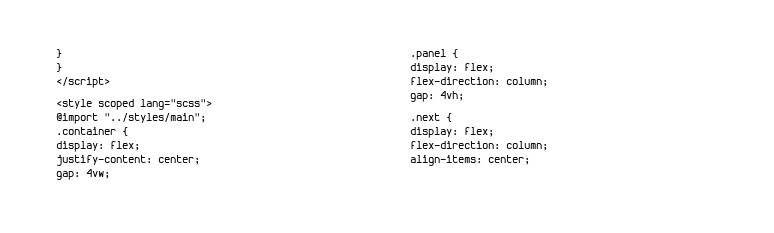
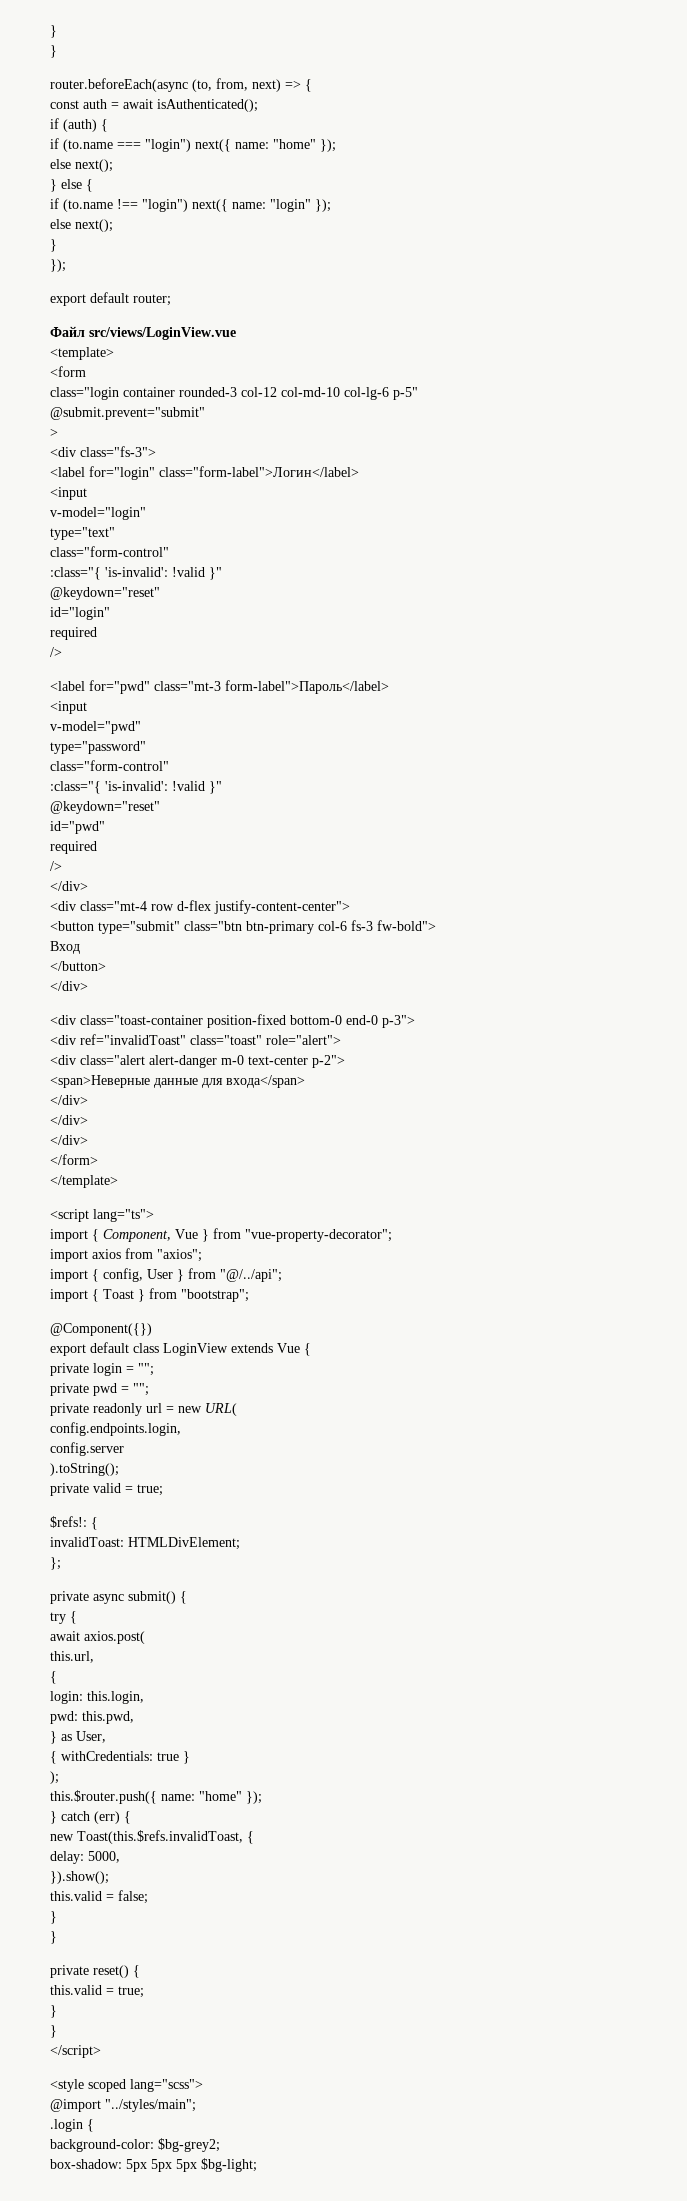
[56,49,62,58] [56,63,62,72] } // } -> [50,25,57,38] [50,45,57,58] [50,78,312,92] [50,99,258,112] [50,118,108,132] [50,138,336,152] [50,159,113,172] [50,179,93,192] [50,198,331,212] [50,219,113,232] [50,239,57,252] [50,259,66,272] [50,292,171,306] [50,326,236,340] [50,347,114,360] [50,366,86,377] [50,387,418,400] [50,407,205,420] [50,428,58,437] [50,446,156,457] [50,466,359,480] [50,487,87,500] [50,507,146,520] [50,527,115,540] [50,546,169,557] [50,567,222,580] [50,587,160,600] [50,607,110,620] [50,627,97,640] [50,647,62,657] [50,680,389,694] [50,701,87,714] [50,721,141,734] [50,741,146,754] [50,760,169,771] [50,781,222,794] [50,801,160,814] [50,821,105,834] [50,841,97,854] [50,861,62,871] [50,881,88,891] [50,900,350,914] [50,920,436,934] [50,941,80,954] [50,961,106,971] [50,981,88,991] [50,1014,415,1028] [50,1034,341,1045] [50,1055,345,1068] [50,1075,305,1088] [50,1095,88,1105] [50,1115,88,1125] [50,1135,88,1145] [50,1154,98,1165] [50,1175,118,1188] [50,1209,154,1222] [50,1228,392,1242] [50,1248,202,1262] [50,1268,282,1282] [50,1288,249,1302] [50,1323,152,1336] [50,1342,311,1356] [50,1363,154,1376] [50,1383,149,1396] [50,1403,237,1416] [50,1422,181,1436] [50,1442,124,1456] [50,1463,119,1476] [50,1483,163,1496] [50,1516,98,1530] [50,1537,240,1550] [50,1557,61,1570] [50,1591,187,1604] [50,1611,77,1624] [50,1631,145,1644] [50,1651,94,1663] [50,1671,57,1684] [50,1691,144,1704] [50,1711,134,1724] [50,1731,106,1744] [50,1751,190,1764] [50,1771,59,1784] [50,1790,262,1804] [50,1811,131,1824] [50,1830,254,1844] [50,1851,120,1864] [50,1871,109,1884] [50,1890,148,1904] [50,1911,57,1924] [50,1931,57,1944] [50,1965,140,1978] [50,1985,144,1998] [50,2005,57,2018] [50,2025,57,2038] } // } // router.beforeEach(async (to, from, next) => { // const auth = await isAuthenticated(); // if (auth) { // if (to.name === "login") next({ name: "home" }); // else next(); // } else { // if (to.name !== "login") next({ name: "login" }); // else next(); // } // }); // export default router; // Файл src/views/LoginView.vue // <template> // <form // class="login container rounded-3 col-12 col-md-10 col-lg-6 p-5" // @submit.prevent="submit" // > // <div class="fs-3"> // <label for="login" class="form-label">Логин</label> // <input // v-model="login" // type="text" // class="form-control" // :class="{ 'is-invalid': !valid }" // @keydown="reset" // id="login" // required // /> // <label for="pwd" class="mt-3 form-label">Пароль</label> // <input // v-model="pwd" // type="password" // class="form-control" // :class="{ 'is-invalid': !valid }" // @keydown="reset" // id="pwd" // required // /> // </div> // <div class="mt-4 row d-flex justify-content-center"> // <button type="submit" class="btn btn-primary col-6 fs-3 fw-bold"> // Вход // </button> // </div> // <div class="toast-container position-fixed bottom-0 end-0 p-3"> // <div ref="invalidToast" class="toast" role="alert"> // <div class="alert alert-danger m-0 text-center p-2"> // <span>Неверные данные для входа</span> // </div> // </div> // </div> // </form> // </template> // <script lang="ts"> // import { Component, Vue } from "vue-property-decorator"; // import axios from "axios"; // import { config, User } from "@/../api"; // import { Toast } from "bootstrap"; // @Component({}) // export default class LoginView extends Vue { // private login = ""; // private pwd = ""; // private readonly url = new URL( // config.endpoints.login, // config.server // ).toString(); // private valid = true; // $refs!: { // invalidToast: HTMLDivElement; // }; // private async submit() { // try { // await axios.post( // this.url, // { // login: this.login, // pwd: this.pwd, // } as User, // { withCredentials: true } // ); // this.$router.push({ name: "home" }); // } catch (err) { // new Toast(this.$refs.invalidToast, { // delay: 5000, // }).show(); // this.valid = false; // } // } // private reset() { // this.valid = true; // } // }
[56,127,128,136] [56,141,140,152] [56,155,200,166] [56,169,110,180] [410,49,458,60] [410,63,494,74] [410,77,548,87] [410,91,464,102] [410,113,452,122] [410,127,494,138] [410,141,548,151] [410,155,530,166] .container { // display: flex; // justify-content: center; // gap: 4vw; // .panel { // display: flex; // flex-direction: column; // gap: 4vh; // .next { // display: flex; // flex-direction: column; // align-items: center; -> [50,2119,94,2132] [50,2138,220,2152] [50,2158,257,2172] .login { // background-color: $bg-grey2; // box-shadow: 5px 5px 5px $bg-light;

